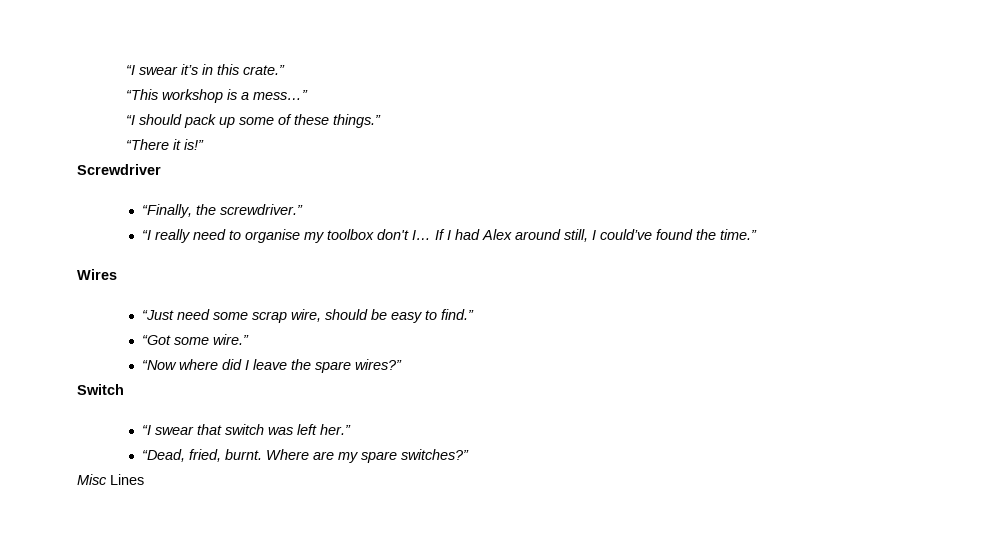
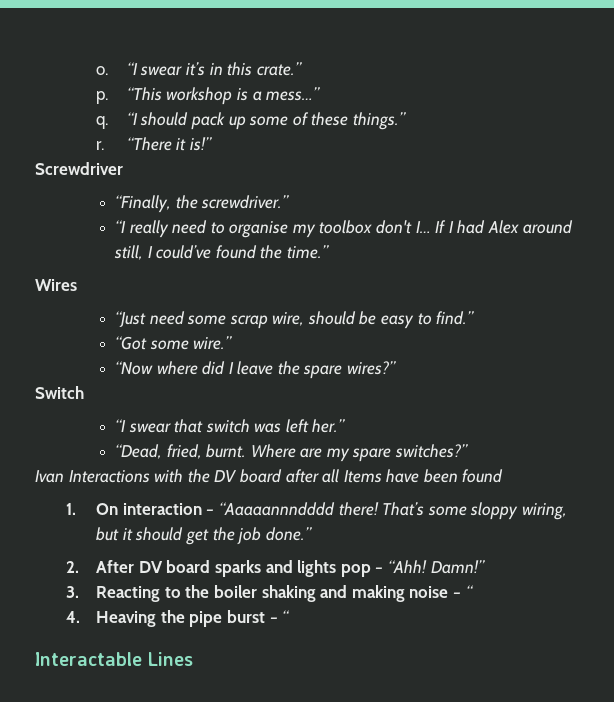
(126, 70) none -> [96,66,109,75] o.
(286, 70) none -> [96,91,109,104] p.
(309, 95) none -> [96,116,109,129] q.
(382, 121) none -> [96,141,105,150] r.
[77,474,107,485] Misc -> [35,469,504,483] [65,502,567,520] [96,527,312,545] [65,560,485,577] [65,585,473,602] [65,610,290,627] [35,652,142,666] Ivan Interactions with the DV board after all Items have been found // 1. On interaction – “Aaaaannndddd there! That’s some sloppy wiring, but it should get the job done.” // 2. After DV board sparks and lights pop – “Ahh! Damn!” // 3. Reacting to the boiler shaking and making noise – “ // 4. Heaving the pipe burst – “ // Interactable

